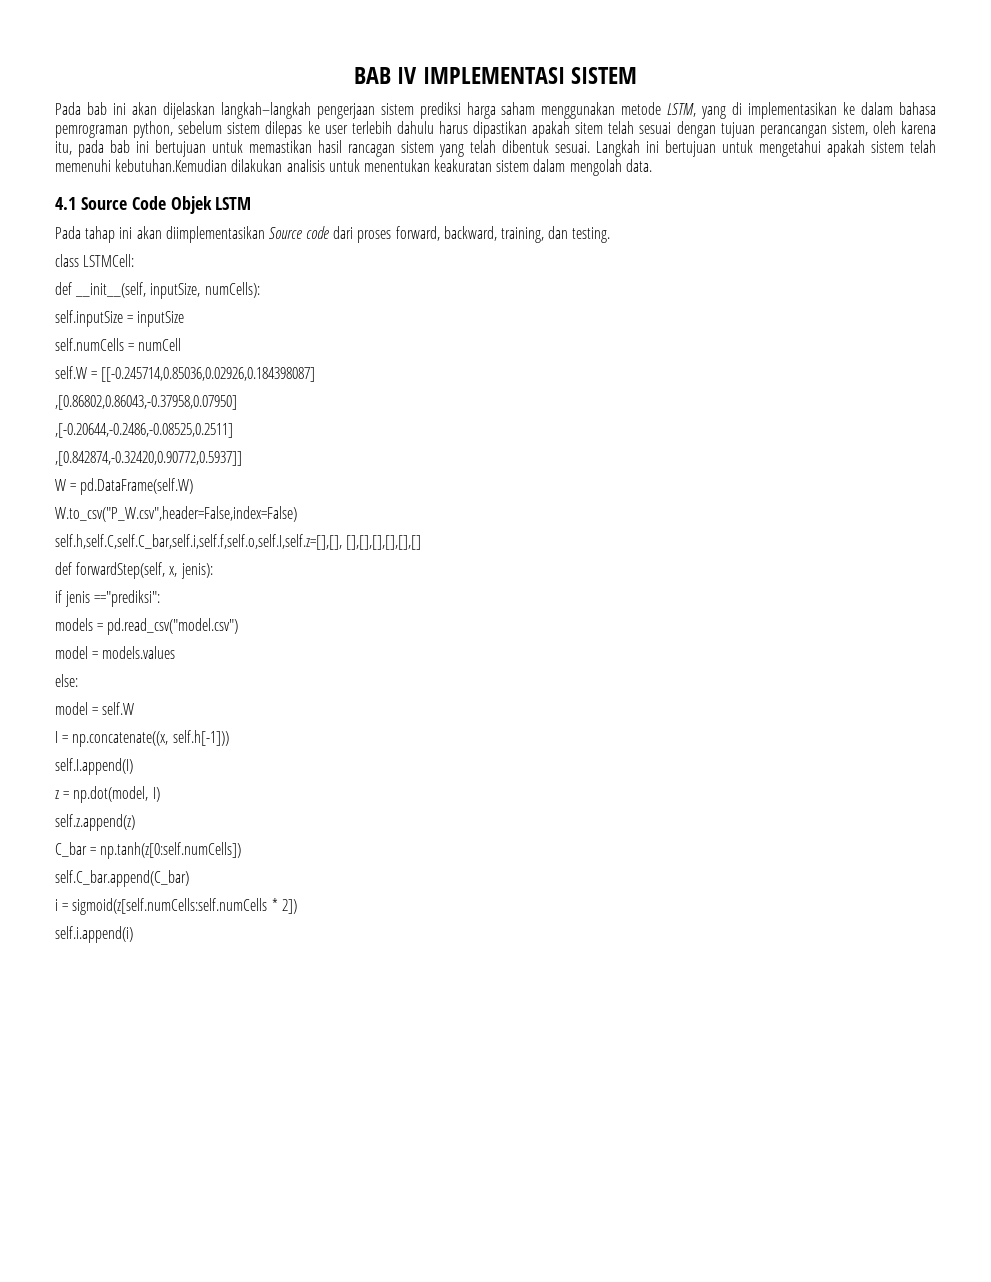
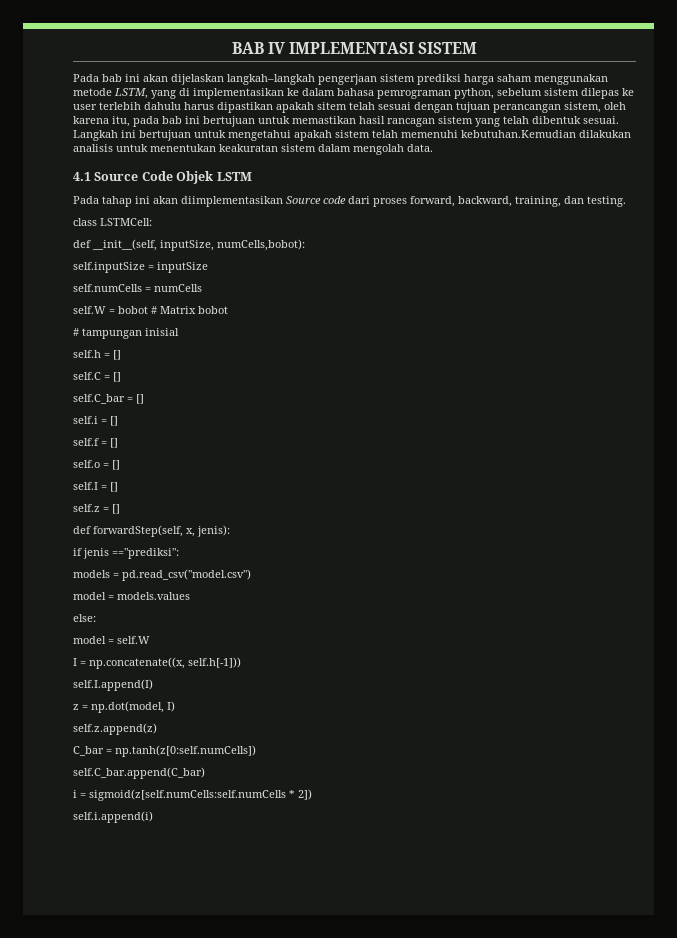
[204,282,260,298] numCells): -> [217,239,305,251] numCells,bobot):
[138,338,182,351] numCell -> [154,284,202,292] numCells
[101,367,316,382] [55,395,237,410] [55,423,233,438] [55,451,242,466] [55,478,194,495] [55,506,297,522] [55,534,422,550] [[-0.245714,0.85036,0.02926,0.184398087] // ,[0.86802,0.86043,-0.37958,0.07950] // ,[-0.20644,-0.2486,-0.08525,0.2511] // ,[0.842874,-0.32420,0.90772,0.5937]] // W = pd.DataFrame(self.W) // W.to_csv("P_W.csv",header=False,index=False) // self.h,self.C,self.C_bar,self.i,self.f,self.o,self.I,self.z=[],[], [],[],[],[],[],[] -> [118,306,228,314] [73,328,179,339] [73,350,121,360] [73,372,121,382] [73,394,144,404] [73,416,118,426] [73,438,118,448] [73,460,120,470] [73,482,118,492] [73,504,120,514] bobot # Matrix bobot // # tampungan inisial // self.h = [] // self.C = [] // self.C_bar = [] // self.i = [] // self.f = [] // self.o = [] // self.I = [] // self.z = []

